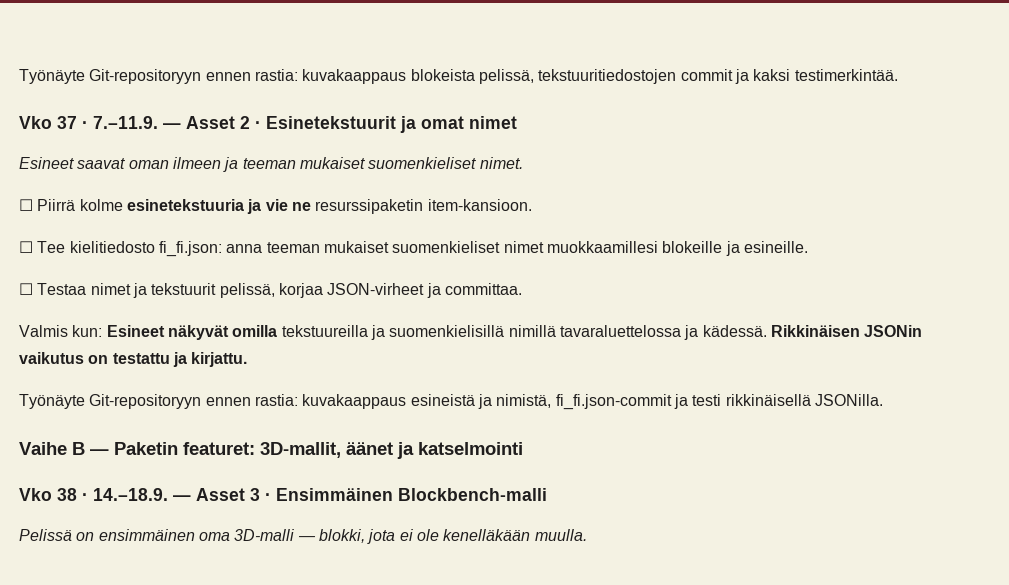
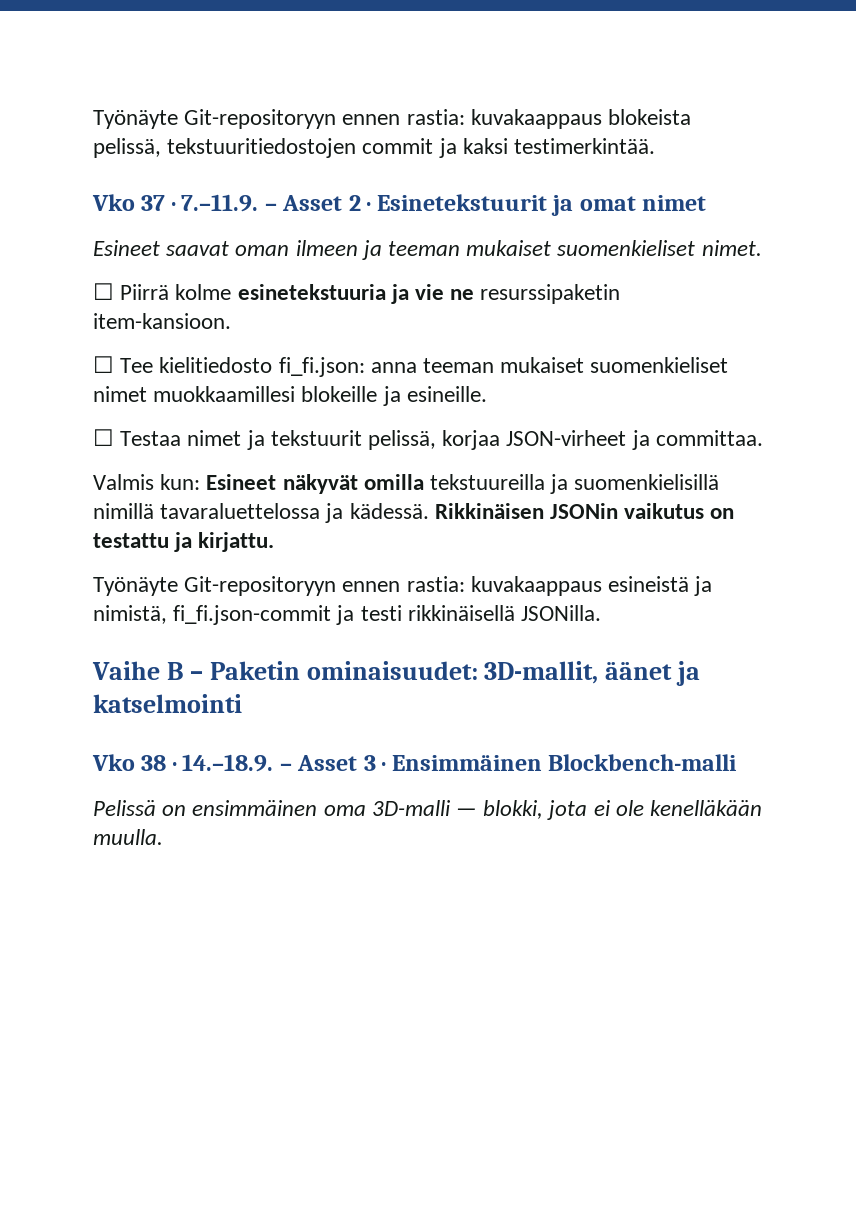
[163,123,181,129] — -> [264,203,277,211] –
[90,442,255,455] — Paketin featuret: -> [189,661,478,680] – Paketin ominaisuudet:
[173,495,191,501] — -> [279,763,292,771] –

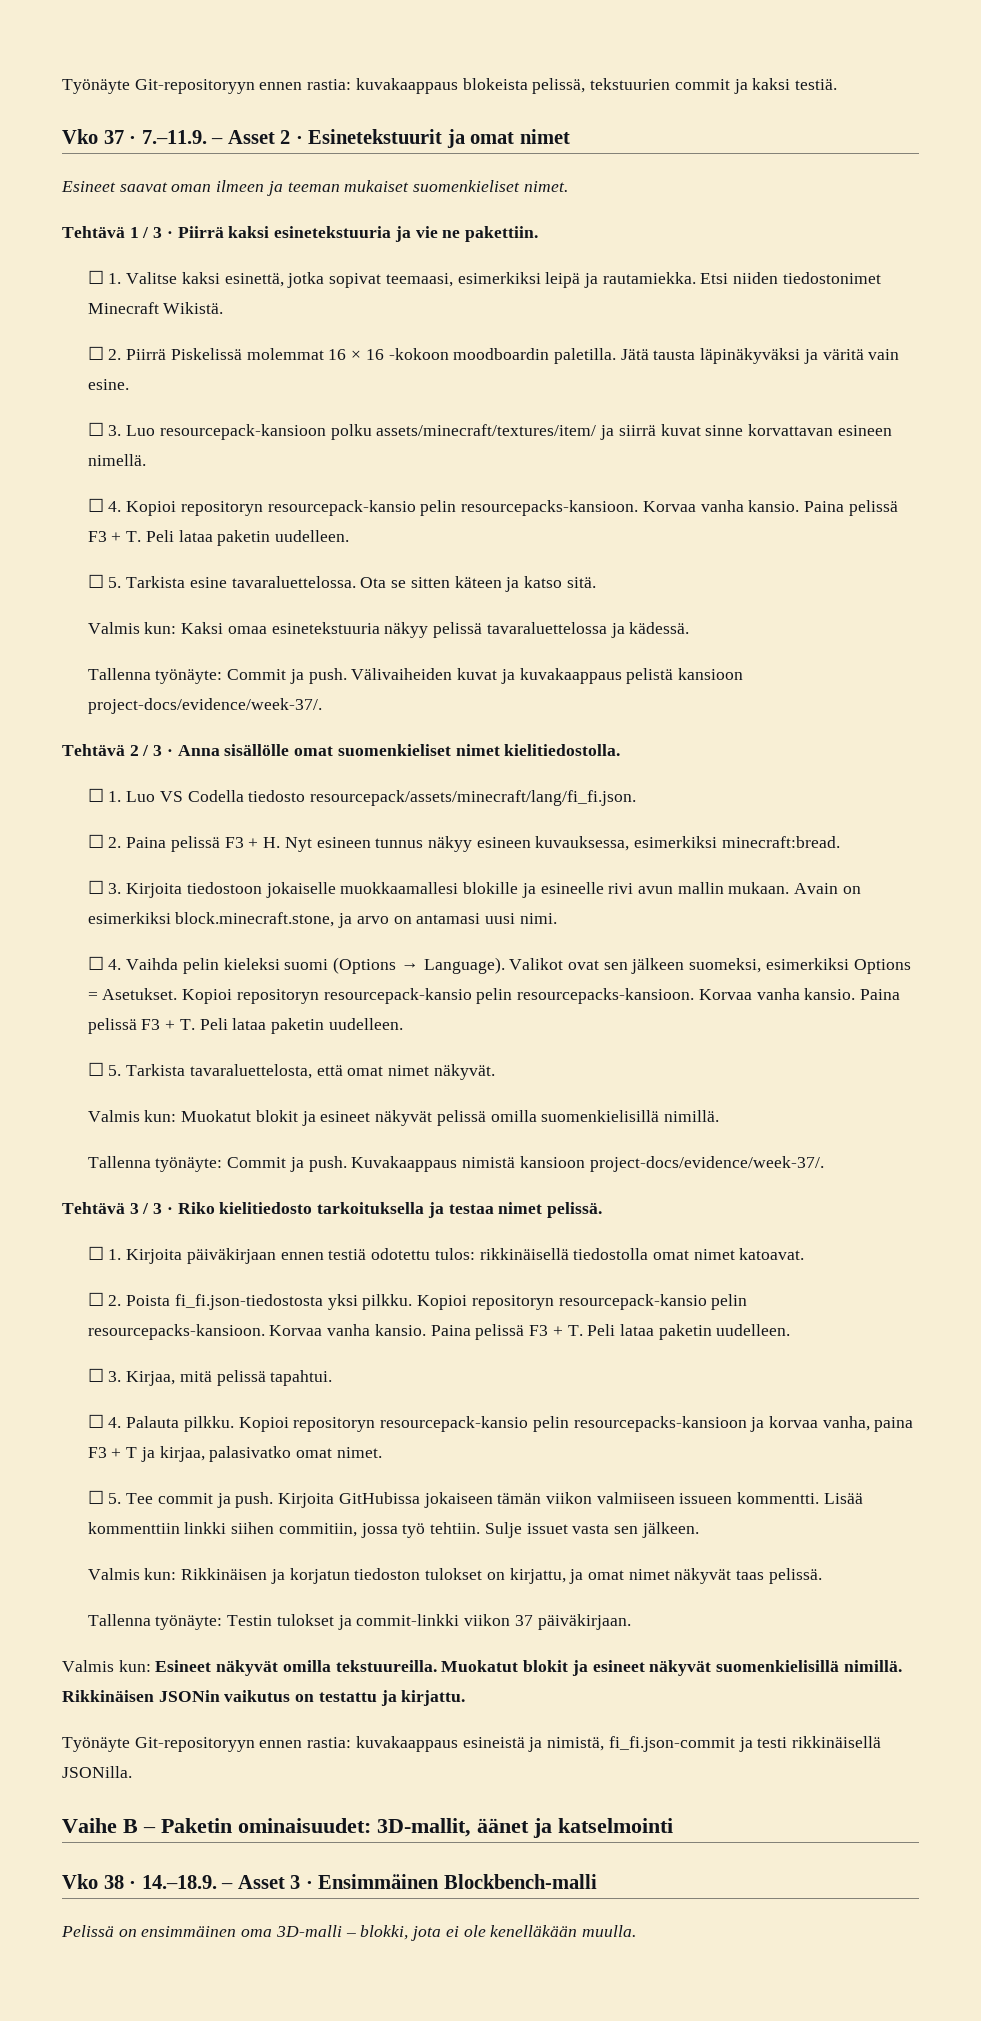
[167,138,357,158] tekstuuritiedostojen -> [590,78,671,90] tekstuurien
[514,138,656,154] testimerkintää. -> [794,79,837,90] testiä.
[93,283,232,300] ☐ Piirrä kolme -> [62,226,270,238] Tehtävä 1 / 3 · Piirrä kaksi
[480,284,621,304] [93,313,231,329] [93,356,729,377] [93,386,487,406] [93,429,763,450] resurssipaketin item-kansioon. // ☐ Tee kielitiedosto fi_fi.json: anna teeman mukaiset suomenkieliset nimet muokkaamillesi blokeille ja esineille. // ☐ Testaa nimet ja tekstuurit pelissä, korjaa JSON-virheet ja committaa. -> [464,226,538,242] [87,270,881,288] [87,302,224,314] [87,346,900,364] [87,379,129,390] [87,422,892,440] [87,454,146,466] [87,498,898,516] [87,530,350,546] [87,574,596,592] [87,622,690,638] [87,668,744,684] [87,698,322,714] [62,744,621,756] [87,788,637,806] [87,834,840,852] [87,880,861,898] [87,912,557,928] [87,956,911,974] [87,988,901,1004] [87,1018,403,1034] [87,1062,495,1080] [87,1110,720,1126] [87,1156,824,1172] [62,1202,602,1218] [87,1246,805,1264] [87,1292,748,1310] [87,1324,791,1340] [87,1368,333,1386] [87,1414,914,1432] [87,1446,382,1462] [87,1490,863,1508] [87,1522,699,1538] [87,1568,822,1584] [87,1614,631,1630] pakettiin. // ☐ 1. Valitse kaksi esinettä, jotka sopivat teemaasi, esimerkiksi leipä ja rautamiekka. Etsi niiden tiedostonimet Minecraft Wikistä. // ☐ 2. Piirrä Piskelissä molemmat 16 × 16 -kokoon moodboardin paletilla. Jätä tausta läpinäkyväksi ja väritä vain esine. // ☐ 3. Luo resourcepack-kansioon polku assets/minecraft/textures/item/ ja siirrä kuvat sinne korvattavan esineen nimellä. // ☐ 4. Kopioi repositoryn resourcepack-kansio pelin resourcepacks-kansioon. Korvaa vanha kansio. Paina pelissä F3 + T. Peli lataa paketin uudelleen. // ☐ 5. Tarkista esine tavaraluettelossa. Ota se sitten käteen ja katso sitä. // Valmis kun: Kaksi omaa esinetekstuuria näkyy pelissä tavaraluettelossa ja kädessä. // Tallenna työnäyte: Commit ja push. Välivaiheiden kuvat ja kuvakaappaus pelistä kansioon project-docs/evidence/week-37/. // Tehtävä 2 / 3 · Anna sisällölle omat suomenkieliset nimet kielitiedostolla. // ☐ 1. Luo VS Codella tiedosto resourcepack/assets/minecraft/lang/fi_fi.json. // ☐ 2. Paina pelissä F3 + H. Nyt esineen tunnus näkyy esineen kuvauksessa, esimerkiksi minecraft:bread. // ☐ 3. Kirjoita tiedostoon jokaiselle muokkaamallesi blokille ja esineelle rivi avun mallin mukaan. Avain on esimerkiksi block.minecraft.stone, ja arvo on antamasi uusi nimi. // ☐ 4. Vaihda pelin kieleksi suomi (Options → Language). Valikot ovat sen jälkeen suomeksi, esimerkiksi Options = Asetukset. Kopioi repositoryn resourcepack-kansio pelin resourcepacks-kansioon. Korvaa vanha kansio. Paina pelissä F3 + T. Peli lataa paketin uudelleen. // ☐ 5. Tarkista tavaraluettelosta, että omat nimet näkyvät. // Valmis kun: Muokatut blokit ja esineet näkyvät pelissä omilla suomenkielisillä nimillä. // Tallenna työnäyte: Commit ja push. Kuvakaappaus nimistä kansioon project-docs/evidence/week-37/. // Tehtävä 3 / 3 · Riko kielitiedosto tarkoituksella ja testaa nimet pelissä. // ☐ 1. Kirjoita päiväkirjaan ennen testiä odotettu tulos: rikkinäisellä tiedostolla omat nimet katoavat. // ☐ 2. Poista fi_fi.json-tiedostosta yksi pilkku. Kopioi repositoryn resourcepack-kansio pelin resourcepacks-kansioon. Korvaa vanha kansio. Paina pelissä F3 + T. Peli lataa paketin uudelleen. // ☐ 3. Kirjaa, mitä pelissä tapahtui. // ☐ 4. Palauta pilkku. Kopioi repositoryn resourcepack-kansio pelin resourcepacks-kansioon ja korvaa vanha, paina F3 + T ja kirjaa, palasivatko omat nimet. // ☐ 5. Tee commit ja push. Kirjoita GitHubissa jokaiseen tämän viikon valmiiseen issueen kommentti. Lisää kommenttiin linkki siihen commitiin, jossa työ tehtiin. Sulje issuet vasta sen jälkeen. // Valmis kun: Rikkinäisen ja korjatun tiedoston tulokset on kirjattu, ja omat nimet näkyvät taas pelissä. // Tallenna työnäyte: Testin tulokset ja commit-linkki viikon 37 päiväkirjaan.
[430,474,720,494] [93,503,429,523] tekstuureilla ja suomenkielisillä nimillä tavaraluettelossa ja kädessä. -> [335,1660,902,1676] tekstuureilla. Muokatut blokit ja esineet näkyvät suomenkielisillä nimillä.
[456,808,478,816] — -> [345,1933,356,1937] –

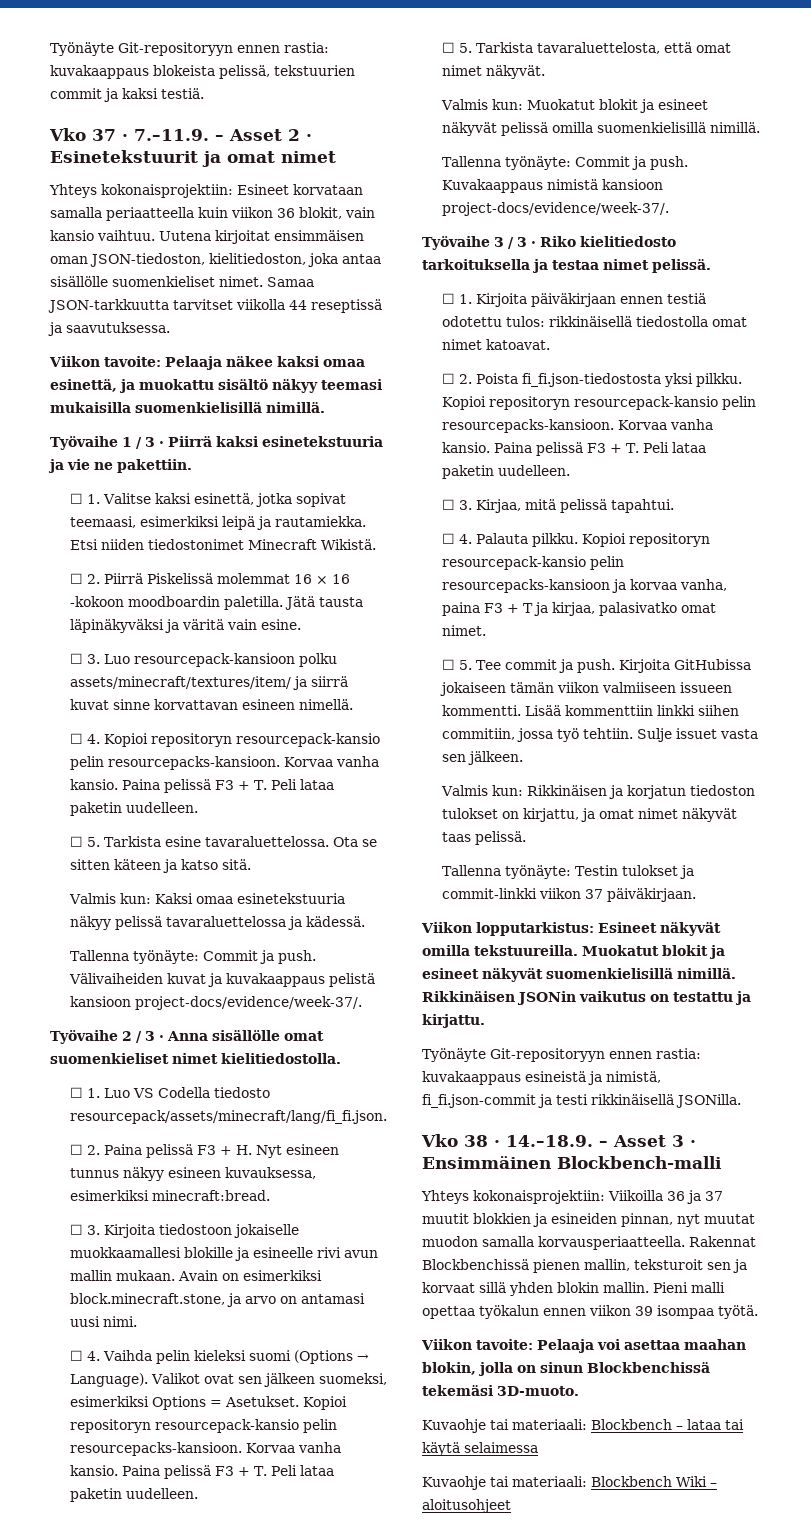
[61,180,568,196] [62,226,125,238] Esineet saavat oman ilmeen ja teeman mukaiset suomenkieliset nimet. // Tehtävä -> [49,184,363,198] [50,207,375,221] [50,230,364,244] [50,253,381,267] [50,276,314,287] [48,299,382,313] [48,322,170,336] [49,356,365,370] [50,379,382,393] [50,402,325,413] [50,436,118,450] Yhteys kokonaisprojektiin: Esineet korvataan samalla periaatteella kuin viikon 36 blokit, vain kansio vaihtuu. Uutena kirjoitat ensimmäisen oman JSON-tiedoston, kielitiedoston, joka antaa sisällölle suomenkieliset nimet. Samaa JSON-tarkkuutta tarvitset viikolla 44 reseptissä ja saavutuksessa. // Viikon tavoite: Pelaaja näkee kaksi omaa esinettä, ja muokattu sisältö näkyy teemasi mukaisilla suomenkielisillä nimillä. // Työvaihe
[62,744,125,756] Tehtävä -> [50,1030,118,1044] Työvaihe
[62,1202,125,1214] Tehtävä -> [422,236,490,250] Työvaihe
[62,1660,151,1672] Valmis kun: -> [421,922,594,936] Viikon lopputarkistus:
[62,1818,673,1838] // Vaihe B – Paketin ominaisuudet: 3D-mallit, äänet ja katselmointi -> (741, 1101) none
[61,1925,636,1941] Pelissä on ensimmäinen oma 3D-malli – blokki, jota ei ole kenelläkään muulla. -> [421,1190,723,1204] [422,1213,755,1227] [422,1236,756,1250] [422,1259,747,1273] [422,1282,725,1296] [422,1305,758,1319] [421,1339,746,1353] [422,1362,710,1376] [422,1385,579,1396] [422,1419,744,1433] [422,1442,538,1456] [422,1476,717,1490] [422,1499,511,1513] Yhteys kokonaisprojektiin: Viikoilla 36 ja 37 muutit blokkien ja esineiden pinnan, nyt muutat muodon samalla korvausperiaatteella. Rakennat Blockbenchissä pienen mallin, teksturoit sen ja korvaat sillä yhden blokin mallin. Pieni malli opettaa työkalun ennen viikon 39 isompaa työtä. // Viikon tavoite: Pelaaja voi asettaa maahan blokin, jolla on sinun Blockbenchissä tekemäsi 3D-muoto. // Kuvaohje tai materiaali: Blockbench – lataa tai käytä selaimessa // Kuvaohje tai materiaali: Blockbench Wiki – aloitusohjeet

